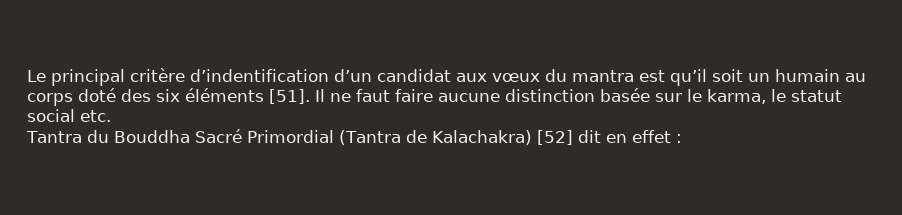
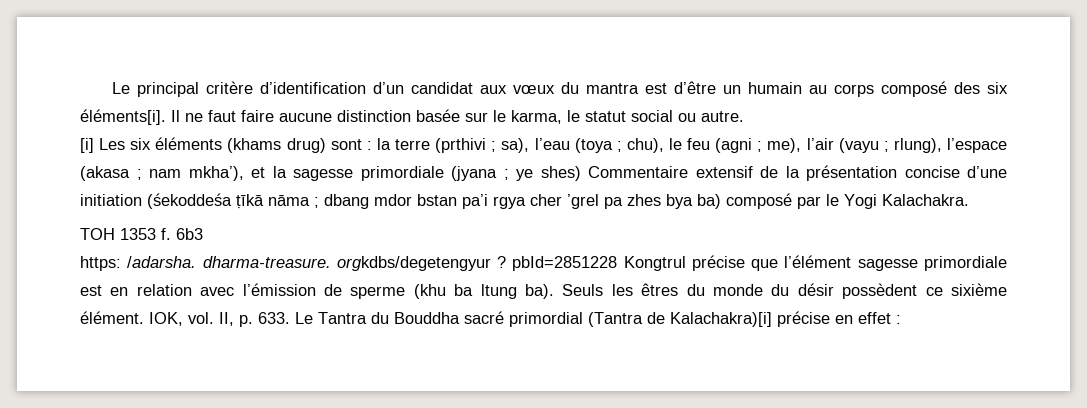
[190,69,329,82] d’indentification -> [259,82,366,94] d’identification
[670,69,743,86] qu’il soit -> [673,81,716,94] d’être
[78,88,116,102] doté -> [880,81,947,97] composé
[185,88,310,104] éléments [51]. -> [80,109,166,125] éléments[i].
[80,110,111,122] [26,129,601,145] etc. // Tantra du Bouddha Sacré Primordial (Tantra de Kalachakra) [52] dit -> [678,111,744,122] [80,137,1008,153] [80,165,1007,181] [80,193,969,209] [80,228,203,240] [80,255,1007,271] [80,283,1007,299] [80,311,830,327] ou autre. // [i] Les six éléments (khams drug) sont : la terre (prthivi ; sa), l’eau (toya ; chu), le feu (agni ; me), l’air (vayu ; rlung), l’espace (akasa ; nam mkha’), et la sagesse primordiale (jyana ; ye shes) Commentaire extensif de la présentation concise d’une initiation (śekoddeśa ṭīkā nāma ; dbang mdor bstan pa’i rgya cher ’grel pa zhes bya ba) composé par le Yogi Kalachakra. // TOH 1353 f. 6b3 // https: /adarsha. dharma-treasure. orgkdbs/degetengyur ? pbId=2851228 Kongtrul précise que l’élément sagesse primordiale est en relation avec l’émission de sperme (khu ba ltung ba). Seuls les êtres du monde du désir possèdent ce sixième élément. IOK, vol. II, p. 633. Le Tantra du Bouddha sacré primordial (Tantra de Kalachakra)[i] précise

